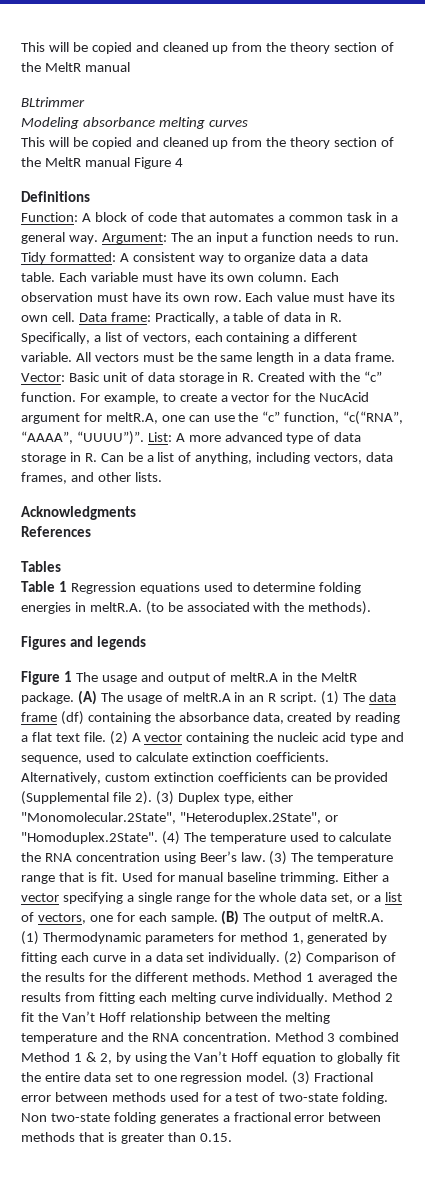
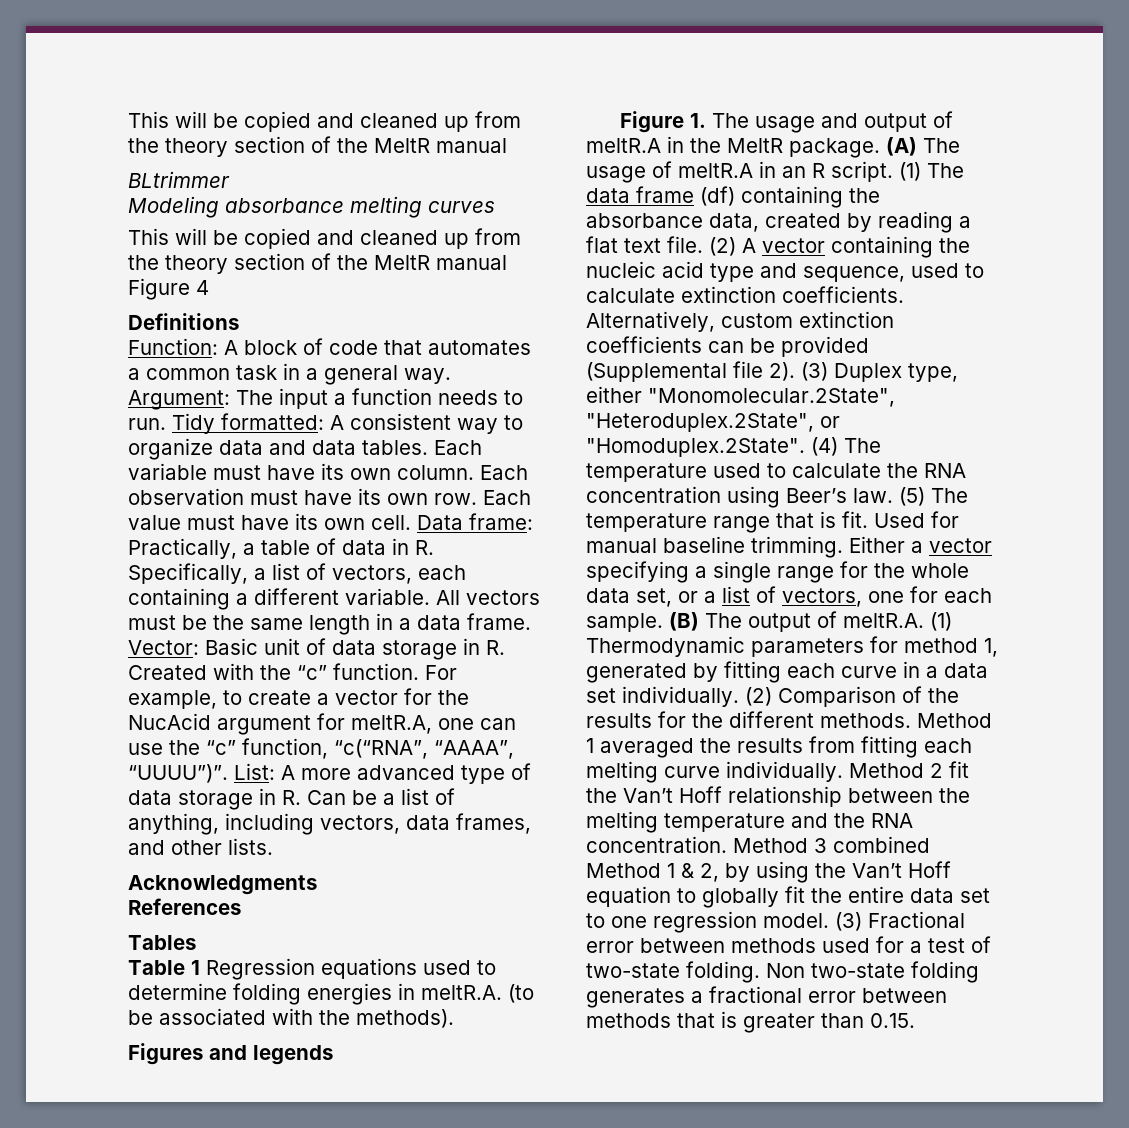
[196,235,212,242] an -> (273, 397) none
[330,252,369,262] [21,272,55,282] a data table. -> [269,440,428,455] and data tables.
[63,671,72,682] 1 -> [689,113,706,128] 1.
[269,851,288,865] (3) -> [899,487,925,506] (5)

